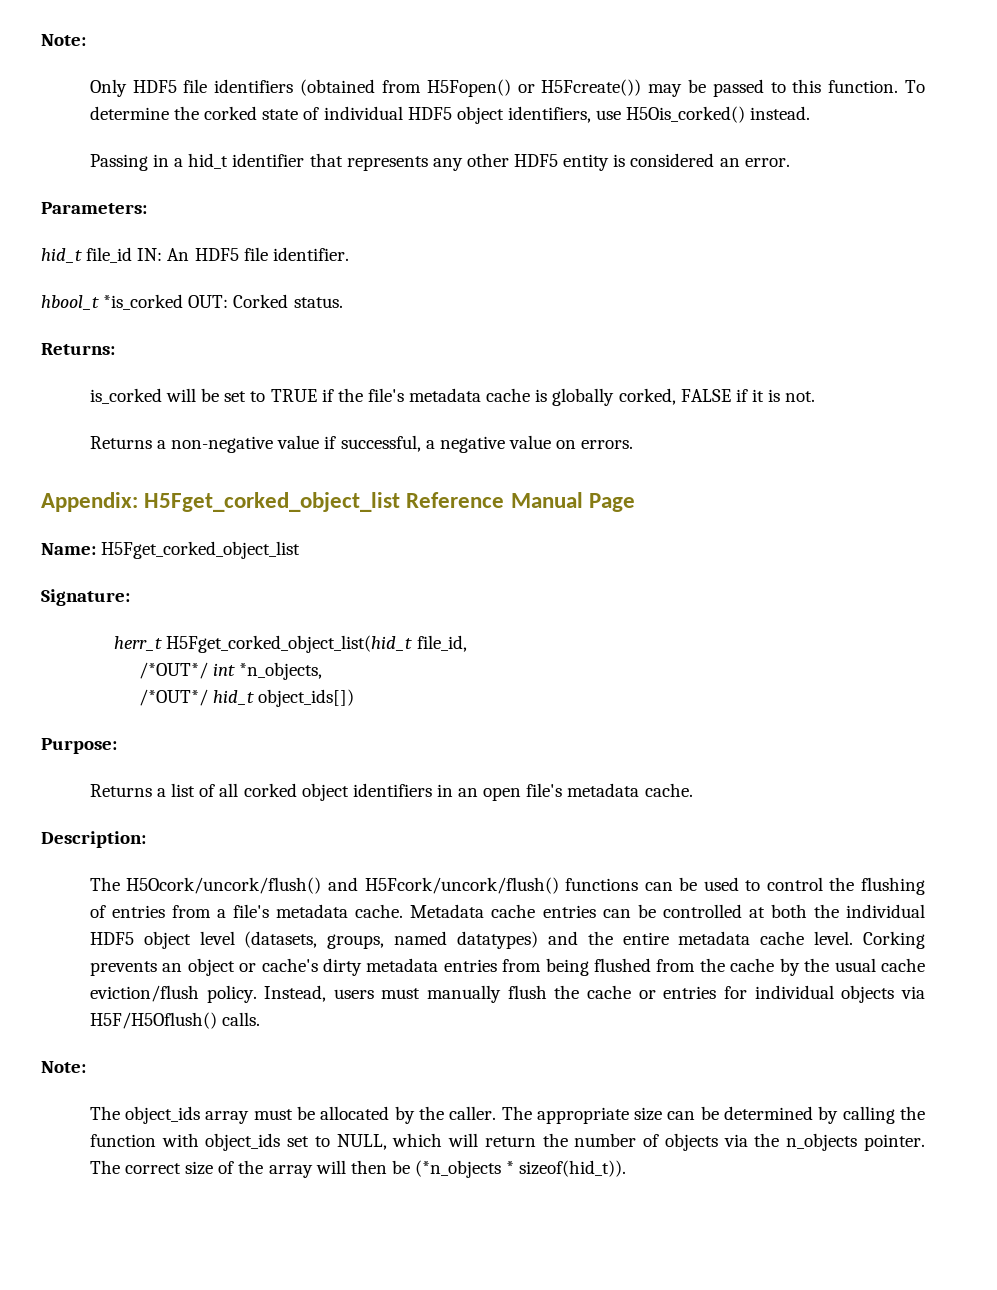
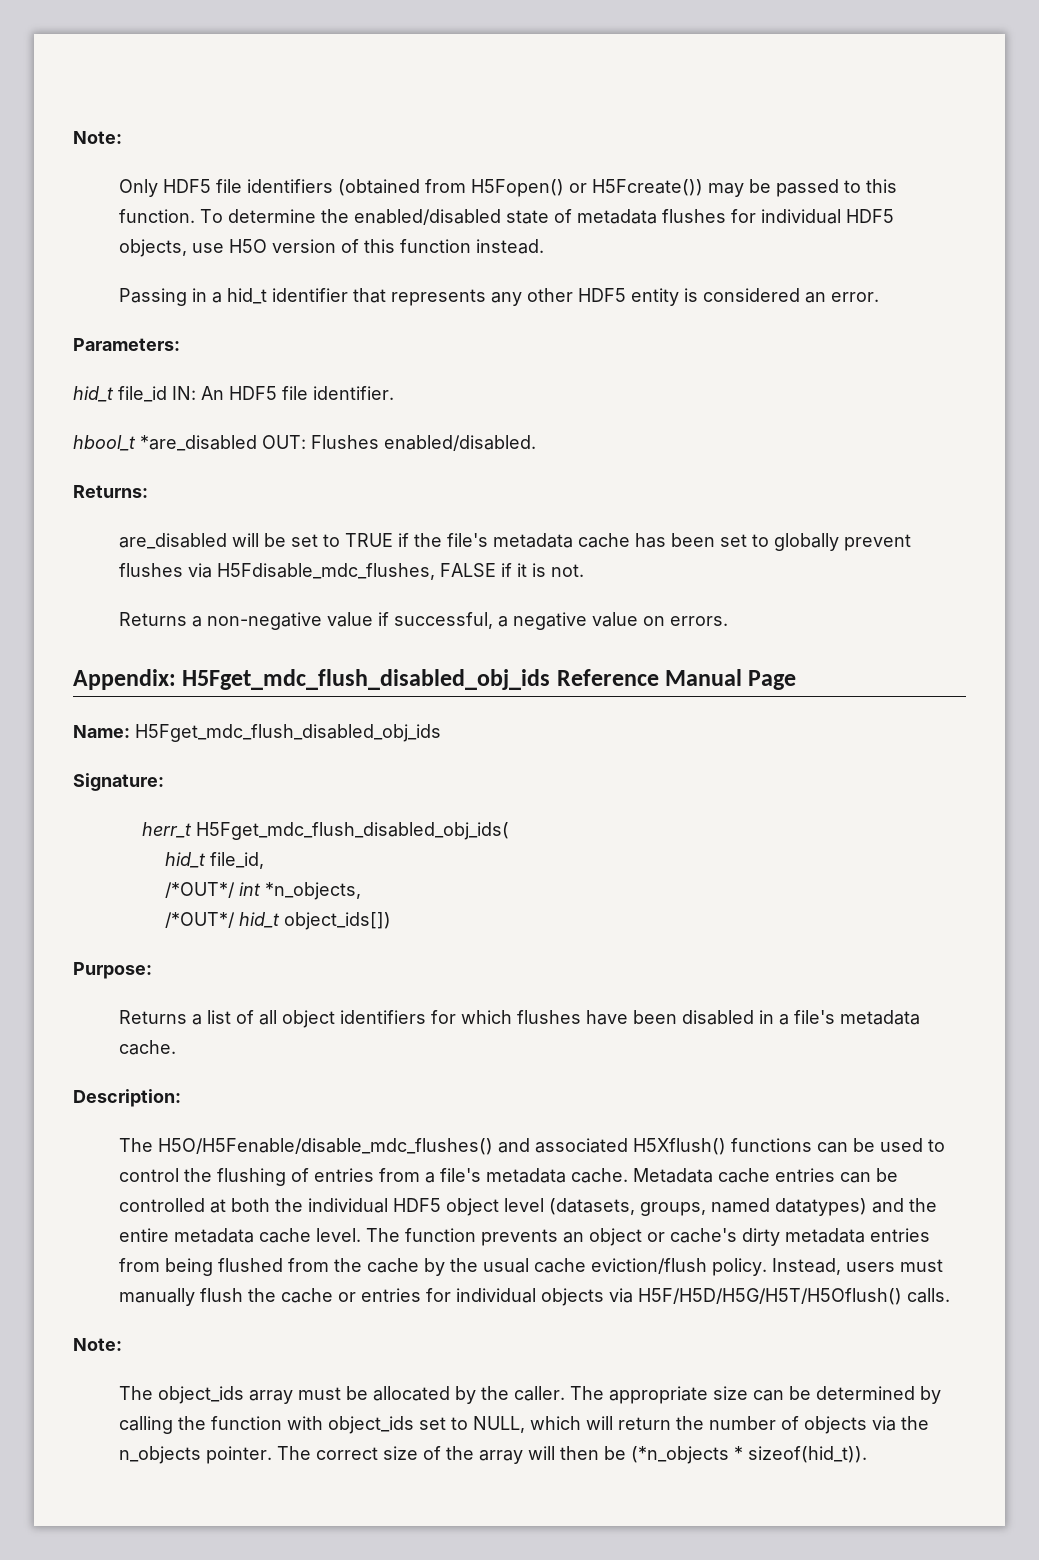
[204,106,258,120] corked -> [353,209,501,225] enabled/disabled
[323,106,746,124] individual HDF5 object identifiers, use H5Ois_corked() -> [576,209,894,224] [118,239,471,257] metadata flushes for individual HDF5 objects, use H5O version of this function
[103,294,343,310] *is_corked OUT: Corked status. -> [140,435,536,451] *are_disabled OUT: Flushes enabled/disabled.
[89,388,162,404] is_corked -> [118,533,227,549] are_disabled
[535,388,676,406] is globally corked, -> [634,533,911,551] [118,563,435,580] has been set to globally prevent flushes via H5Fdisable_mdc_flushes,
[144,492,401,512] H5Fget_corked_object_list -> [182,669,551,690] H5Fget_mdc_flush_disabled_obj_ids
[101,541,301,559] H5Fget_corked_object_list -> [135,724,441,742] H5Fget_mdc_flush_disabled_obj_ids
[166,635,413,653] H5Fget_corked_object_list(hid_t -> [195,822,509,840] [164,852,206,868] H5Fget_mdc_flush_disabled_obj_ids( // hid_t
[243,783,297,797] corked -> (277, 1017) none
[436,784,522,801] in an open -> [430,1010,789,1025] for which flushes have been disabled in a
[126,877,559,894] H5Ocork/uncork/flush() and H5Fcork/uncork/flush() -> [157,1138,726,1155] H5O/H5Fenable/disable_mdc_flushes() and associated H5Xflush()
[862,931,925,949] Corking -> [365,1228,476,1242] The function
[89,1012,217,1029] H5F/H5Oflush() -> [637,1288,902,1305] H5F/H5D/H5G/H5T/H5Oflush()

